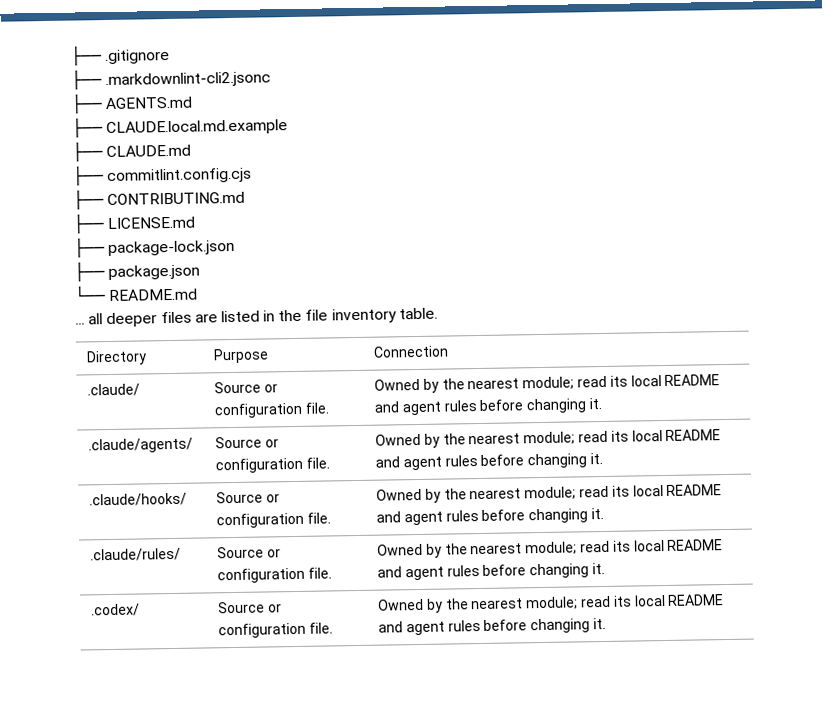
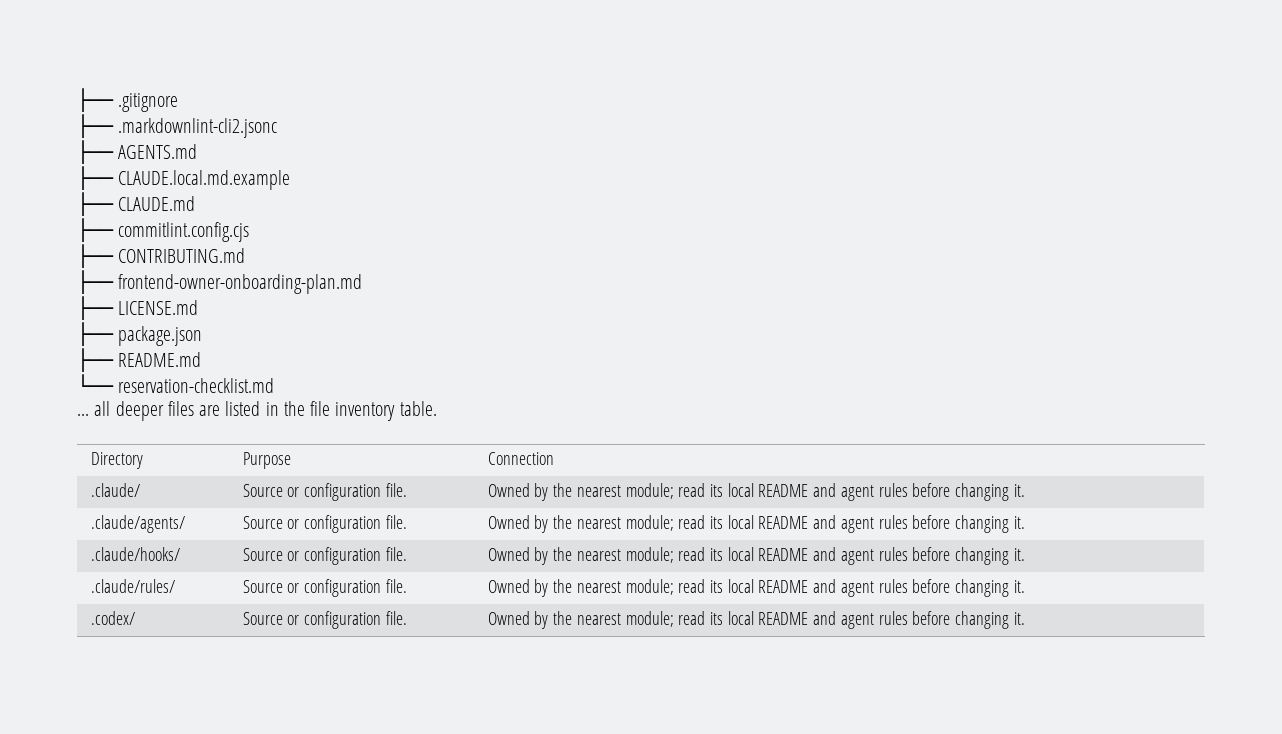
[107,216,196,229] [74,237,236,258] LICENSE.md // ├── package-lock.json -> [118,274,363,294] [77,296,199,320] frontend-owner-onboarding-plan.md // ├── LICENSE.md
(201, 272) none -> [77,348,202,372] // ├── README.md
[108,288,199,301] README.md -> [118,378,275,393] reservation-checklist.md

